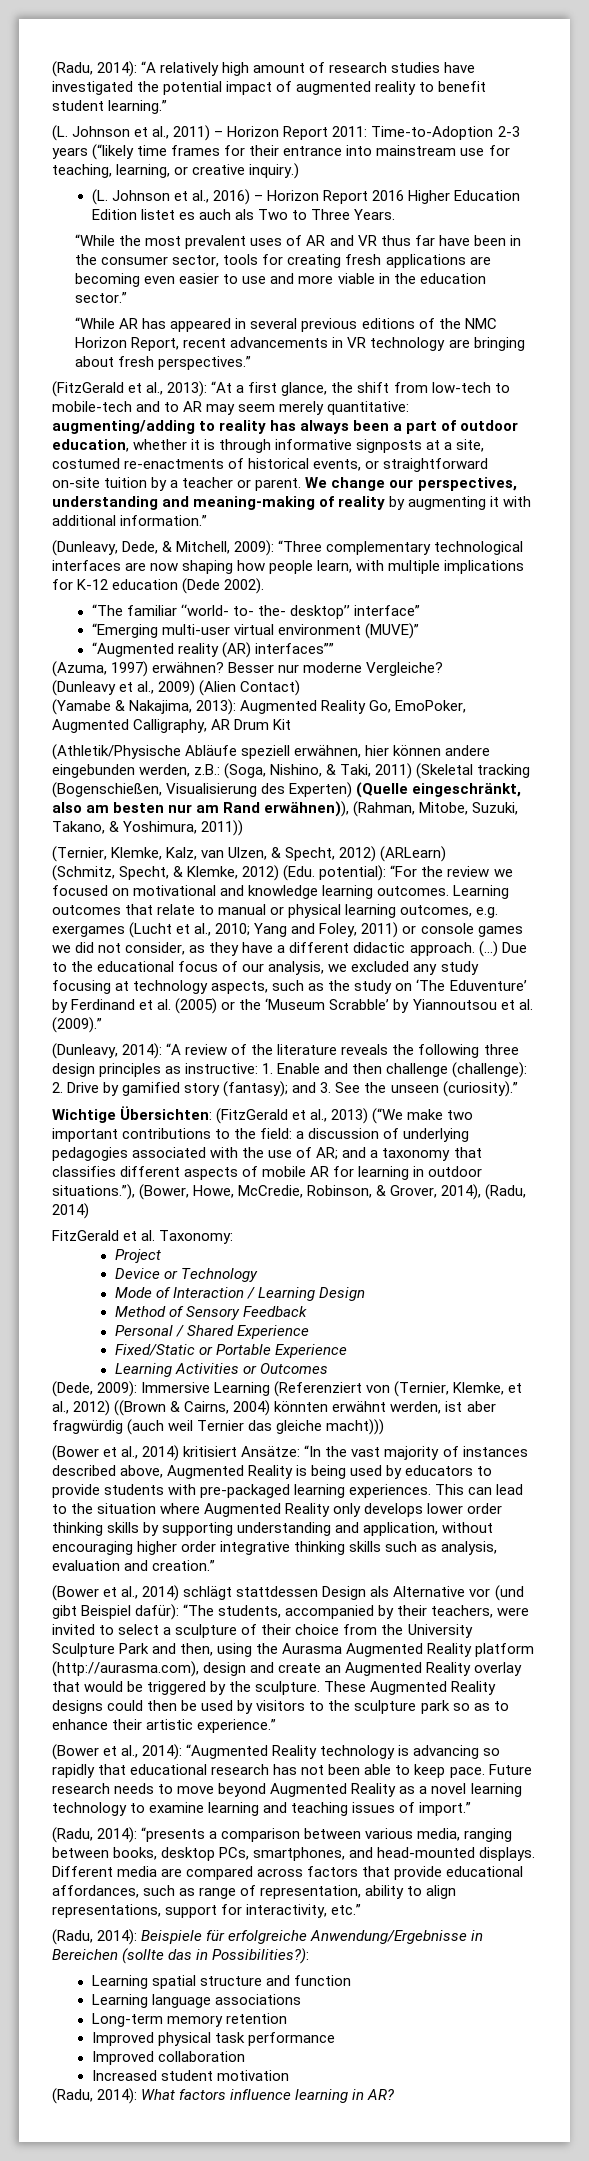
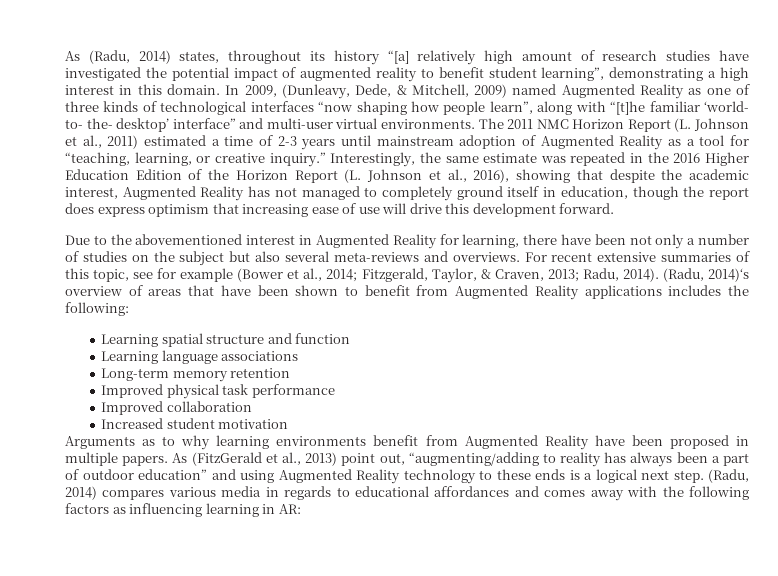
[52,61,157,77] (Radu, 2014): “A -> [65,50,409,65] As (Radu, 2014) states, throughout its history “[a]
[108,100,168,114] learning.” // -> [541,67,749,81] [65,84,750,99] [65,101,750,115] [65,118,671,132] learning”, demonstrating a high interest in this domain. In 2009, (Dunleavy, Dede, & Mitchell, 2009) named Augmented Reality as one of three kinds of technological interfaces “now shaping how people learn”, along with “[t]he familiar ‘world- to- the- desktop’ interface” and multi-user virtual environments. The 2011 NMC Horizon Report
[214,126,520,140] [52,144,510,160] [52,163,300,179] [91,189,521,205] [91,209,396,220] [75,234,521,249] [75,254,491,268] [75,273,486,287] [75,292,128,303] [75,317,497,332] [75,337,525,351] [75,356,252,370] [52,381,510,397] [52,401,410,415] [52,420,519,434] [52,439,485,453] [52,458,489,472] [52,477,517,491] [52,496,532,510] [52,515,208,526] [52,540,524,556] [52,560,525,574] [52,578,265,594] [91,604,420,619] [91,623,419,639] [91,642,334,658] [52,661,444,677] [52,680,301,696] [52,699,467,715] [52,719,292,733] [52,744,491,760] [52,763,531,779] [52,782,522,798] [52,801,519,817] [52,820,244,836] [52,846,447,862] [52,865,513,881] [52,885,510,899] [52,904,499,918] [52,922,523,938] [52,941,527,957] [52,961,479,975] [52,979,527,994] [52,998,533,1014] [52,1017,102,1033] [52,1043,519,1059] [52,1062,528,1078] [52,1081,518,1097] [52,1106,474,1124] [52,1128,470,1142] [52,1147,482,1161] [52,1166,483,1180] [52,1184,527,1200] [52,1203,89,1219] [52,1230,234,1244] [114,1249,161,1263] [114,1268,258,1282] [114,1287,366,1301] [114,1306,307,1320] [114,1325,309,1339] [114,1344,347,1358] [114,1363,328,1377] [52,1381,523,1397] [52,1400,496,1416] [52,1419,385,1435] [52,1445,528,1461] [52,1465,493,1479] [52,1484,524,1498] [52,1503,503,1517] [52,1522,494,1536] [52,1541,498,1555] [52,1560,216,1571] [52,1585,524,1601] [52,1604,530,1620] [52,1624,473,1638] [52,1643,535,1657] [52,1661,523,1677] [52,1681,497,1695] [52,1700,509,1714] [52,1719,277,1733] [52,1744,501,1760] [52,1764,532,1778] [52,1783,522,1797] [52,1802,472,1816] [52,1827,513,1843] [52,1847,536,1861] [52,1866,524,1880] [52,1885,457,1899] [52,1904,362,1918] [52,1929,484,1945] [52,1948,310,1964] – Horizon Report 2011: Time-to-Adoption 2-3 years (“likely time frames for their entrance into mainstream use for teaching, learning, or creative inquiry.) // (L. Johnson et al., 2016) – Horizon Report 2016 Higher Education Edition listet es auch als Two to Three Years. // “While the most prevalent uses of AR and VR thus far have been in the consumer sector, tools for creating fresh applications are becoming even easier to use and more viable in the education sector.” // “While AR has appeared in several previous editions of the NMC Horizon Report, recent advancements in VR technology are bringing about fresh perspectives.” // (FitzGerald et al., 2013): “At a first glance, the shift from low-tech to mobile-tech and to AR may seem merely quantitative: augmenting/adding to reality has always been a part of outdoor education, whether it is through informative signposts at a site, costumed re-enactments of historical events, or straightforward on-site tuition by a teacher or parent. We change our perspectives, understanding and meaning-making of reality by augmenting it with additional information.” // (Dunleavy, Dede, & Mitchell, 2009): “Three complementary technological interfaces are now shaping how people learn, with multiple implications for K-12 education (Dede 2002). // “The familiar ‘‘world- to- the- desktop’’ interface” // “Emerging multi-user virtual environment (MUVE)” // “Augmented reality (AR) interfaces”” // (Azuma, 1997) erwähnen? Besser nur moderne Vergleiche? // (Dunleavy et al., 2009) (Alien Contact) // (Yamabe & Nakajima, 2013): Augmented Reality Go, EmoPoker, Augmented Calligraphy, AR Drum Kit // (Athletik/Physische Abläufe speziell erwähnen, hier können andere eingebunden werden, z.B.: (Soga, Nishino, & Taki, 2011) (Skeletal tracking (Bogenschießen, Visualisierung des Experten) (Quelle eingeschränkt, also am besten nur am Rand erwähnen)), (Rahman, Mitobe, Suzuki, Takano, & Yoshimura, 2011)) // (Ternier, Klemke, Kalz, van Ulzen, & Specht, 2012) (ARLearn) // (Schmitz, Specht, & Klemke, 2012) (Edu. potential): “For the review we focused on motivational and knowledge learning outcomes. Learning outcomes that relate to manual or physical learning outcomes, e.g. exergames (Lucht et al., 2010; Yang and Foley, 2011) or console games we did not consider, as they have a different didactic approach. (…) Due to the educational focus of our analysis, we excluded any study focusing at technology aspects, such as the study on ‘The Eduventure’ by Ferdinand et al. (2005) or the ‘Museum Scrabble’ by Yiannoutsou et al. (2009).” // (Dunleavy, 2014): “A review of the literature reveals the following three design principles as instructive: 1. Enable and then challenge (challenge): 2. Drive by gamified story (fantasy); and 3. See the unseen (curiosity).” // Wichtige Übersichten: (FitzGerald et al., 2013) (“We make two important contributions to the field: a discussion of underlying pedagogies associated with the use of AR; and a taxonomy that classifies different aspects of mobile AR for learning in outdoor situations.”), (Bower, Howe, McCredie, Robinson, & Grover, 2014), (Radu, 2014) // FitzGerald et al. Taxonomy: // Project // Device or Technology // Mode of Interaction / Learning Design // Method of Sensory Feedback // Personal / Shared Experience // Fixed/Static or Portable Experience // Learning Activities or Outcomes // (Dede, 2009): Immersive Learning (Referenziert von (Ternier, Klemke, et al., 2012) ((Brown & Cairns, 2004) könnten erwähnt werden, ist aber fragwürdig (auch weil Ternier das gleiche macht))) // (Bower et al., 2014) kritisiert Ansätze: “In the vast majority of instances described above, Augmented Reality is being used by educators to provide students with pre-packaged learning experiences. This can lead to the situation where Augmented Reality only develops lower order thinking skills by supporting understanding and application, without encouraging higher order integrative thinking skills such as analysis, evaluation and creation.” // (Bower et al., 2014) schlägt stattdessen Design als Alternative vor (und gibt Beispiel dafür): “The students, accompanied by their teachers, were invited to select a sculpture of their choice from the University Sculpture Park and then, using the Aurasma Augmented Reality platform (http://aurasma.com), design and create an Augmented Reality overlay that would be triggered by the sculpture. These Augmented Reality designs could then be used by visitors to the sculpture park so as to enhance their artistic experience.” // (Bower et al., 2014): “Augmented Reality technology is advancing so rapidly that educational research has not been able to keep pace. Future research needs to move beyond Augmented Reality as a novel learning technology to examine learning and teaching issues of import.” // (Radu, 2014): “presents a comparison between various media, ranging between books, desktop PCs, smartphones, and head-mounted displays. Different media are compared across factors that provide educational affordances, such as range of representation, ability to align representations, support for interactivity, etc.” // (Radu, 2014): Beispiele für erfolgreiche Anwendung/Ergebnisse in Bereichen (sollte das in Possibilities?): -> [144,135,749,150] [65,152,749,167] [65,169,750,183] [65,186,749,201] [65,203,615,217] [65,234,749,249] [65,251,751,266] [65,268,749,283] [65,285,749,300] [65,302,129,316] estimated a time of 2-3 years until mainstream adoption of Augmented Reality as a tool for “teaching, learning, or creative inquiry.” Interestingly, the same estimate was repeated in the 2016 Higher Education Edition of the Horizon Report (L. Johnson et al., 2016), showing that despite the academic interest, Augmented Reality has not managed to completely ground itself in education, though the report does express optimism that increasing ease of use will drive this development forward. // Due to the abovementioned interest in Augmented Reality for learning, there have been not only a number of studies on the subject but also several meta-reviews and overviews. For recent extensive summaries of this topic, see for example (Bower et al., 2014; Fitzgerald, Taylor, & Craven, 2013; Radu, 2014). (Radu, 2014)‘s overview of areas that have been shown to benefit from Augmented Reality applications includes the following:
[52,2088,396,2104] (Radu, 2014): What factors influence learning in AR? -> [65,435,750,450] [65,452,749,467] [65,469,749,484] [65,486,750,501] [65,503,301,517] Arguments as to why learning environments benefit from Augmented Reality have been proposed in multiple papers. As (FitzGerald et al., 2013) point out, “augmenting/adding to reality has always been a part of outdoor education” and using Augmented Reality technology to these ends is a logical next step. (Radu, 2014) compares various media in regards to educational affordances and comes away with the following factors as influencing learning in AR:

